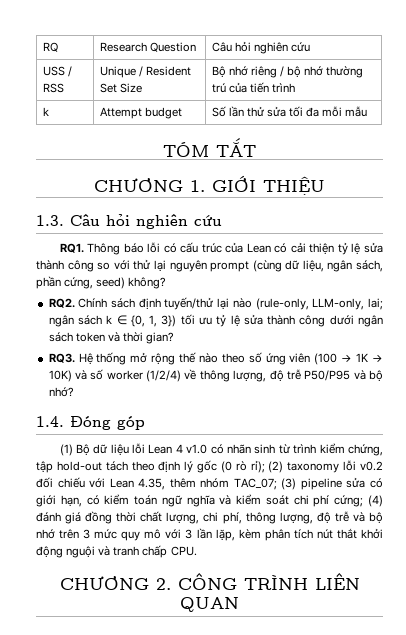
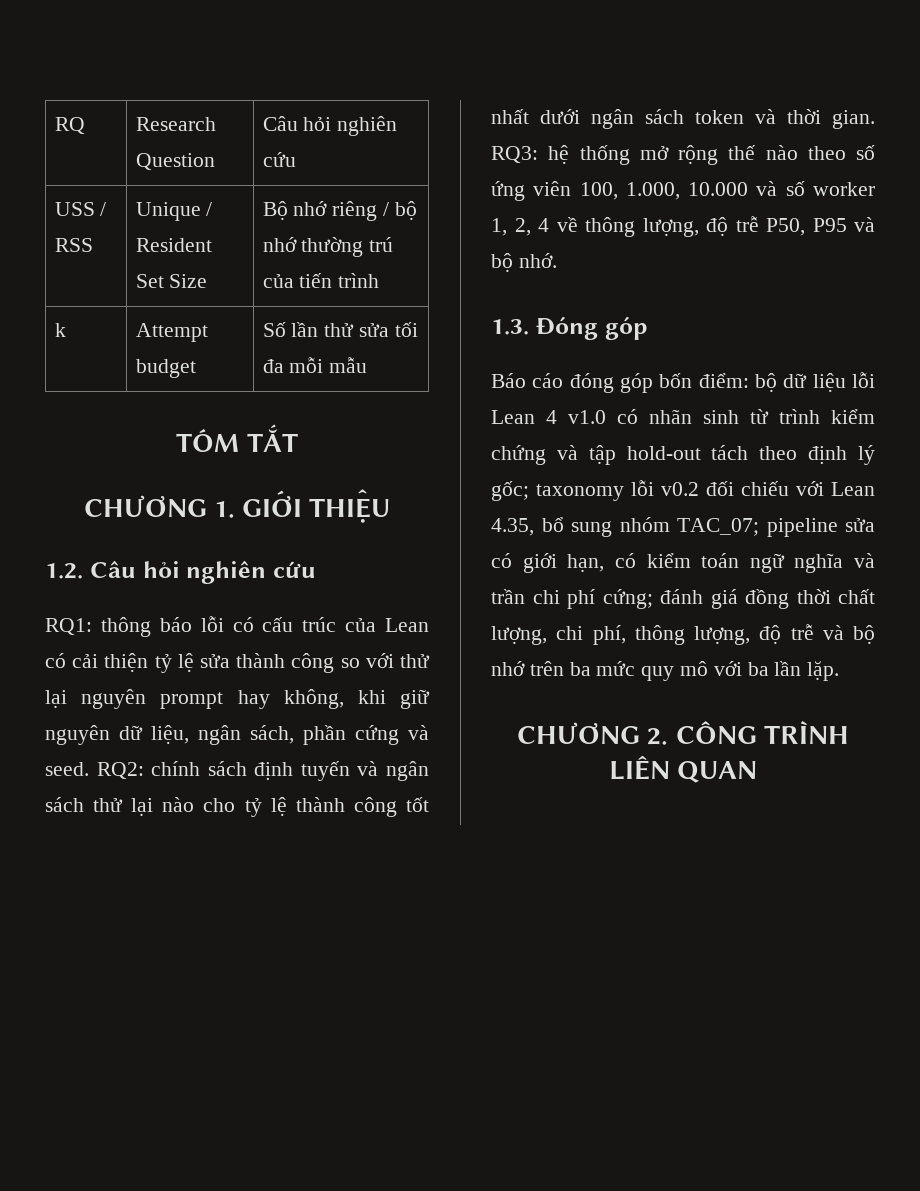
[36,214,222,229] [59,243,121,255] 1.3. Câu hỏi nghiên cứu // RQ1. Thông -> [45,561,316,584] [45,617,151,637] 1.2. Câu hỏi nghiên cứu // RQ1: thông
[252,260,282,272] (cùng -> [237,689,430,709] [45,725,110,745] hay không, khi giữ nguyên
[64,277,167,289] [48,297,383,310] [48,314,326,327] cứng, seed) không? // RQ2. Chính sách định tuyến/thử lại nào (rule-only, LLM-only, lai; ngân sách k ∈ {0, 1, 3}) tối ưu tỷ lệ sửa thành công -> [355,725,429,745] [45,761,429,781] [45,797,429,817] [491,109,529,124] cứng và seed. RQ2: chính sách định tuyến và ngân sách thử lại nào cho tỷ lệ thành công tốt nhất
[146,332,175,344] [48,353,93,365] gian? // RQ3. Hệ -> [832,110,875,129] [491,145,570,164] gian. RQ3: hệ
[314,353,384,365] [48,369,182,382] (100 → 1K → 10K) và số worker (1/2/4) -> [579,181,875,200] [491,218,549,236] 100, 1.000, 10.000 và số worker 1, 2, 4
[304,370,384,382] [48,387,74,397] [36,416,145,430] [59,444,90,456] P50/P95 và bộ nhớ? // 1.4. Đóng góp // (1) Bộ -> [766,217,875,236] [491,253,557,272] [491,317,648,340] [491,373,777,393] P50, P95 và bộ nhớ. // 1.3. Đóng góp // Báo cáo đóng góp bốn điểm: bộ
[347,444,383,456] chứng, -> [491,445,578,465] chứng và
[197,460,284,473] gốc (0 rò rỉ); (2) -> [491,481,529,501] gốc;
[169,478,196,488] thêm -> [541,517,612,537] bổ sung
[281,478,297,490] (3) -> (759, 527) none
[236,494,289,505] kiểm soát -> [491,589,525,604] trần
[368,495,384,507] (4) -> (653, 599) none
[83,529,91,539] 3 -> [569,662,591,676] ba
[185,528,383,541] [36,545,197,558] 3 lần lặp, kèm phân tích nút thắt khởi động nguội và tranh chấp CPU. -> [747,661,840,681] ba lần lặp.

